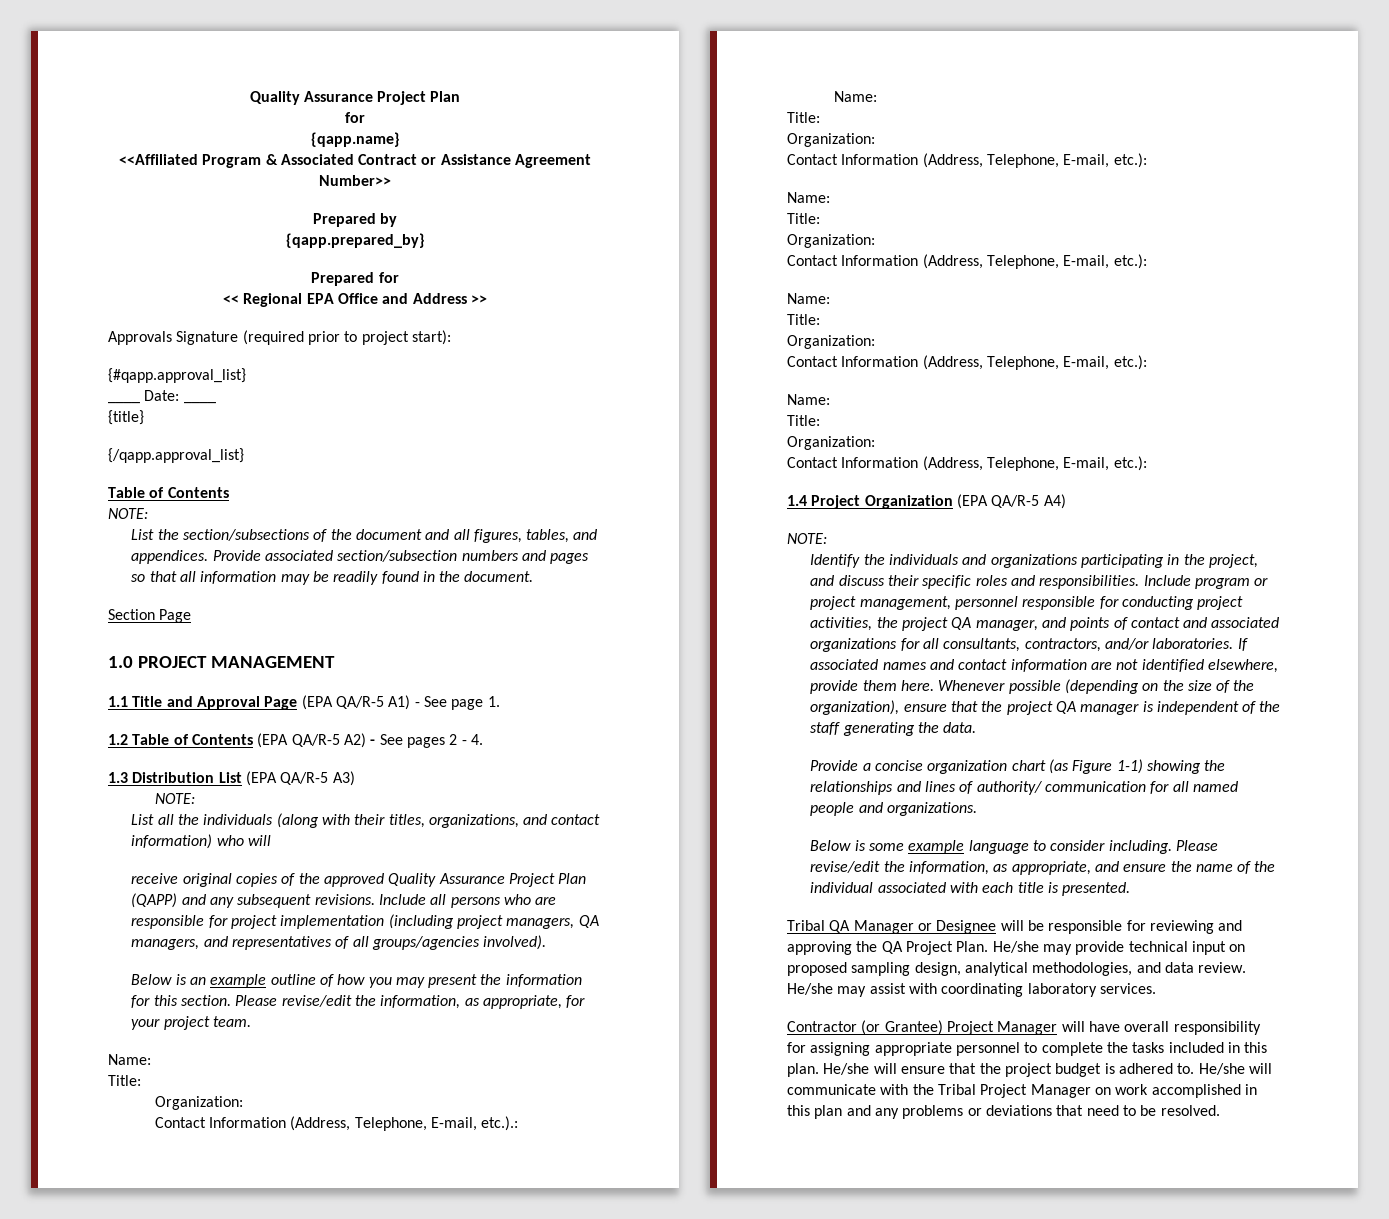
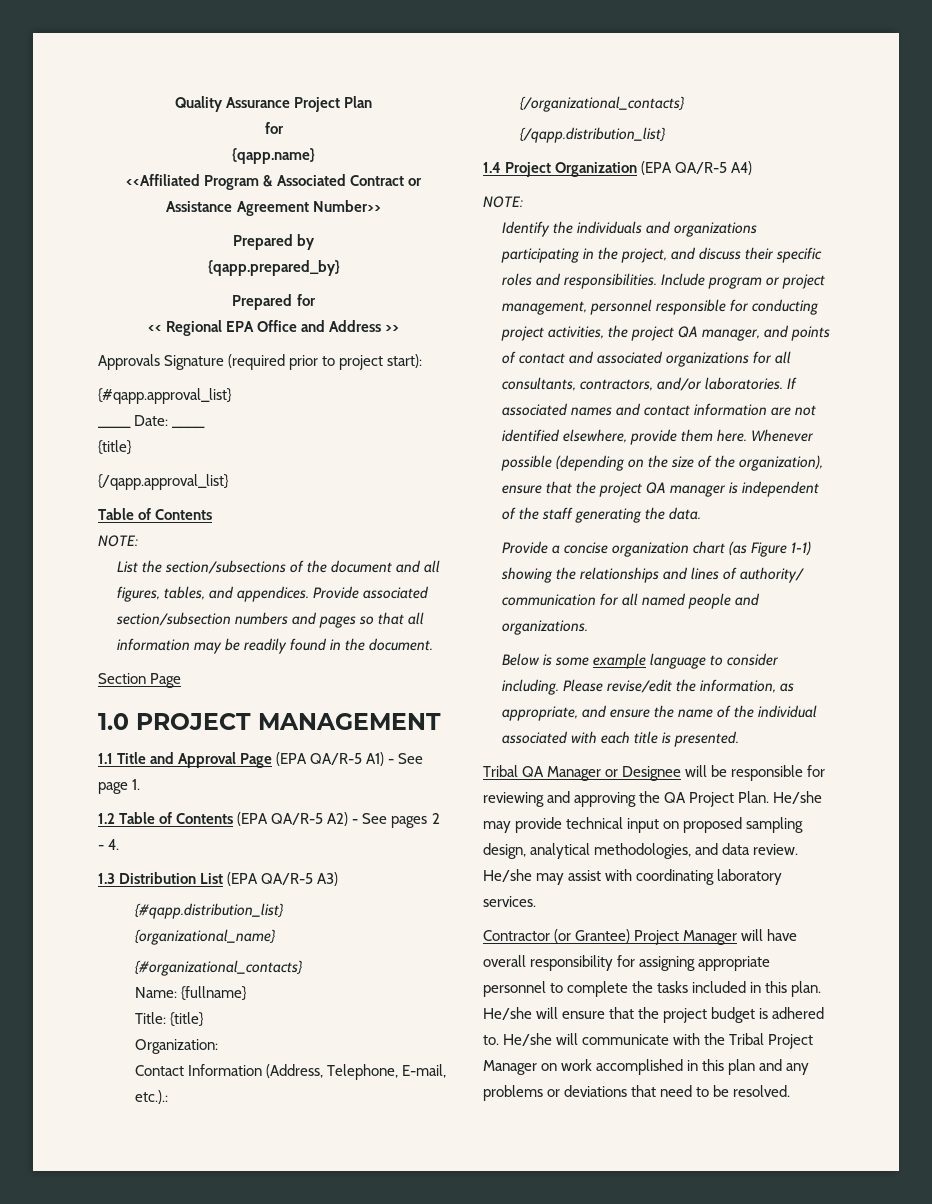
[154,793,195,804] [131,813,601,828] [131,834,271,849] [131,873,587,887] [131,893,557,908] [131,914,599,929] [131,935,547,950] [131,974,582,988] [131,995,586,1009] [131,1016,251,1030] [108,1054,151,1065] [108,1075,141,1086] NOTE: // List all the individuals (along with their titles, organizations, and contact information) who will // receive original copies of the approved Quality Assurance Project Plan (QAPP) and any subsequent revisions. Include all persons who are responsible for project implementation (including project managers, QA managers, and representatives of all groups/agencies involved). // Below is an example outline of how you may present the information for this section. Please revise/edit the information, as appropriate, for your project team. // Name: // Title: -> [135,903,284,919] [135,929,276,945] [135,960,303,976] [135,986,248,1001] [135,1012,205,1027] {#qapp.distribution_list} // {organizational_name} // {#organizational_contacts} // Name: {fullname} // Title: {title}
[833,91,877,102] [787,112,820,123] [787,133,875,147] [787,153,1147,168] [787,192,830,203] [787,213,820,224] [787,234,875,248] [787,254,1147,269] [787,293,830,304] [787,314,820,325] [787,335,875,349] [787,355,1147,370] [787,394,830,405] [787,415,820,426] [787,436,875,450] [787,456,1147,471] Name: // Title: // Organization: // Contact Information (Address, Telephone, E-mail, etc.): // Name: // Title: // Organization: // Contact Information (Address, Telephone, E-mail, etc.): // Name: // Title: // Organization: // Contact Information (Address, Telephone, E-mail, etc.): // Name: // Title: // Organization: // Contact Information (Address, Telephone, E-mail, etc.): -> [520,96,685,112] [520,127,666,143] {/organizational_contacts} // {/qapp.distribution_list}

